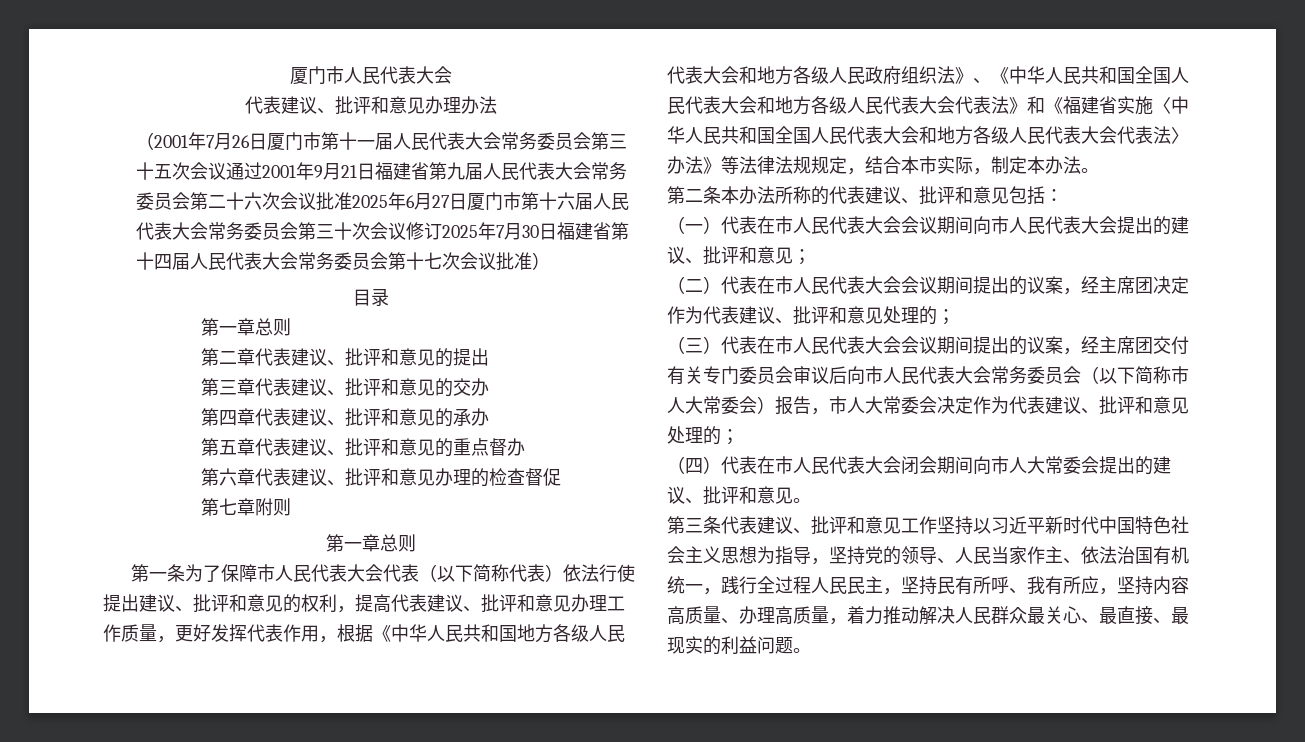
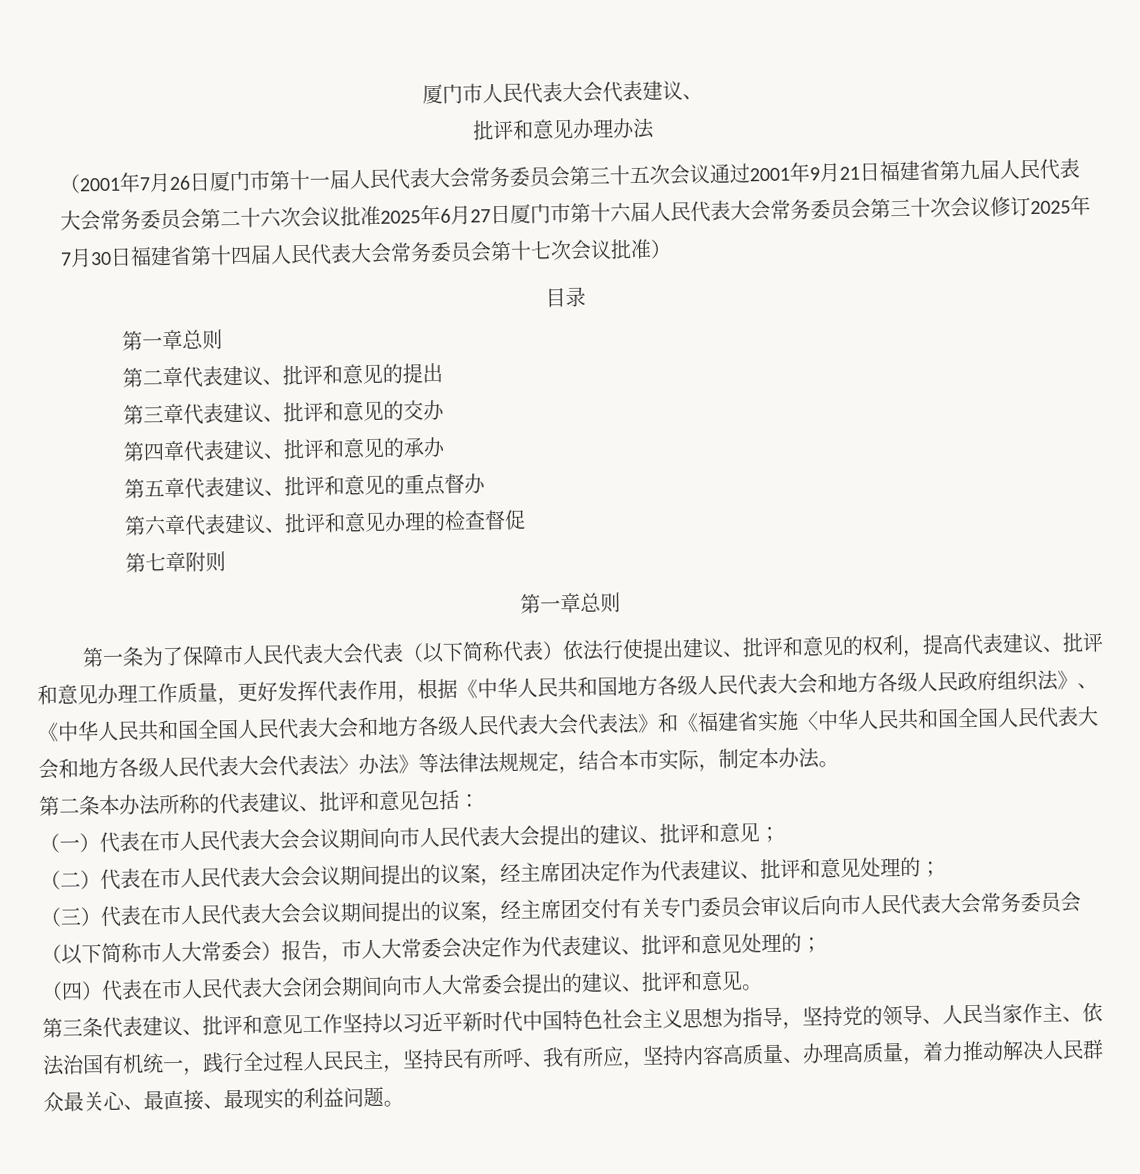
[244,96,335,114] // 代表建议、 -> [602,80,703,103] 代表建议、 //

